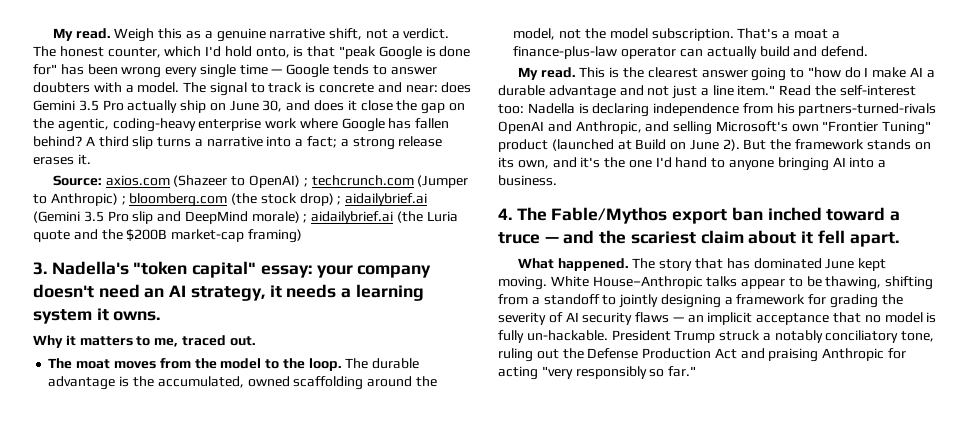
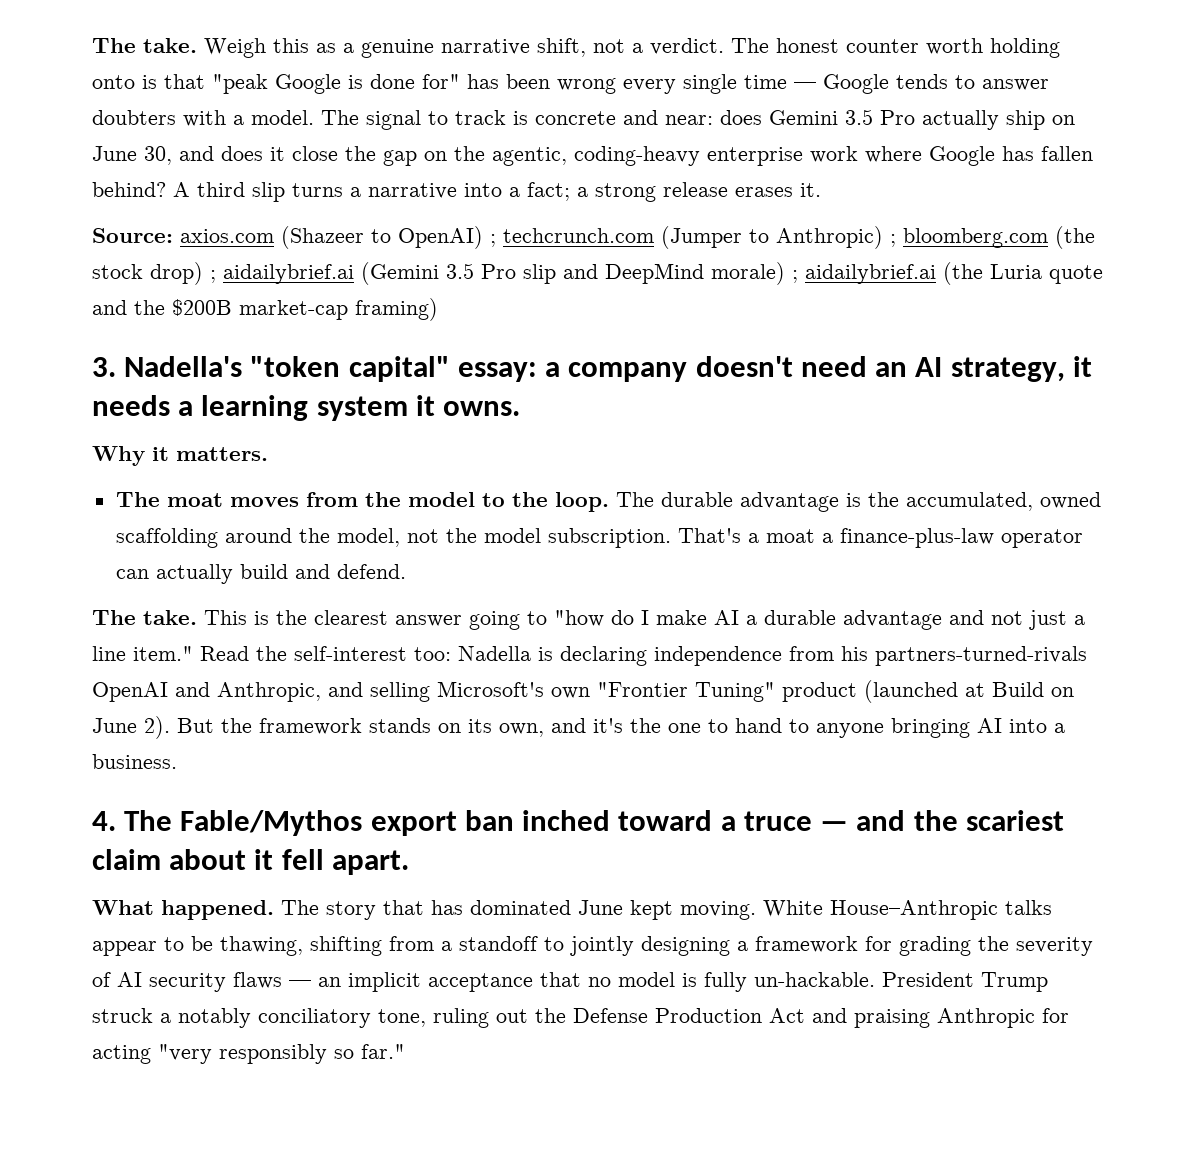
[52,28,111,41] My read. -> [92,38,197,53] The take.
[107,46,290,58] counter, which I'd hold onto, -> [846,38,1060,58] [92,75,135,89] counter worth holding onto
[316,265,353,278] your -> [545,362,561,377] a
[79,335,256,347] matters to me, traced out. -> [176,447,268,461] matters.
[517,67,576,80] My read. -> [92,610,197,625] The take.
[655,157,672,168] I'd -> [708,719,728,733] to

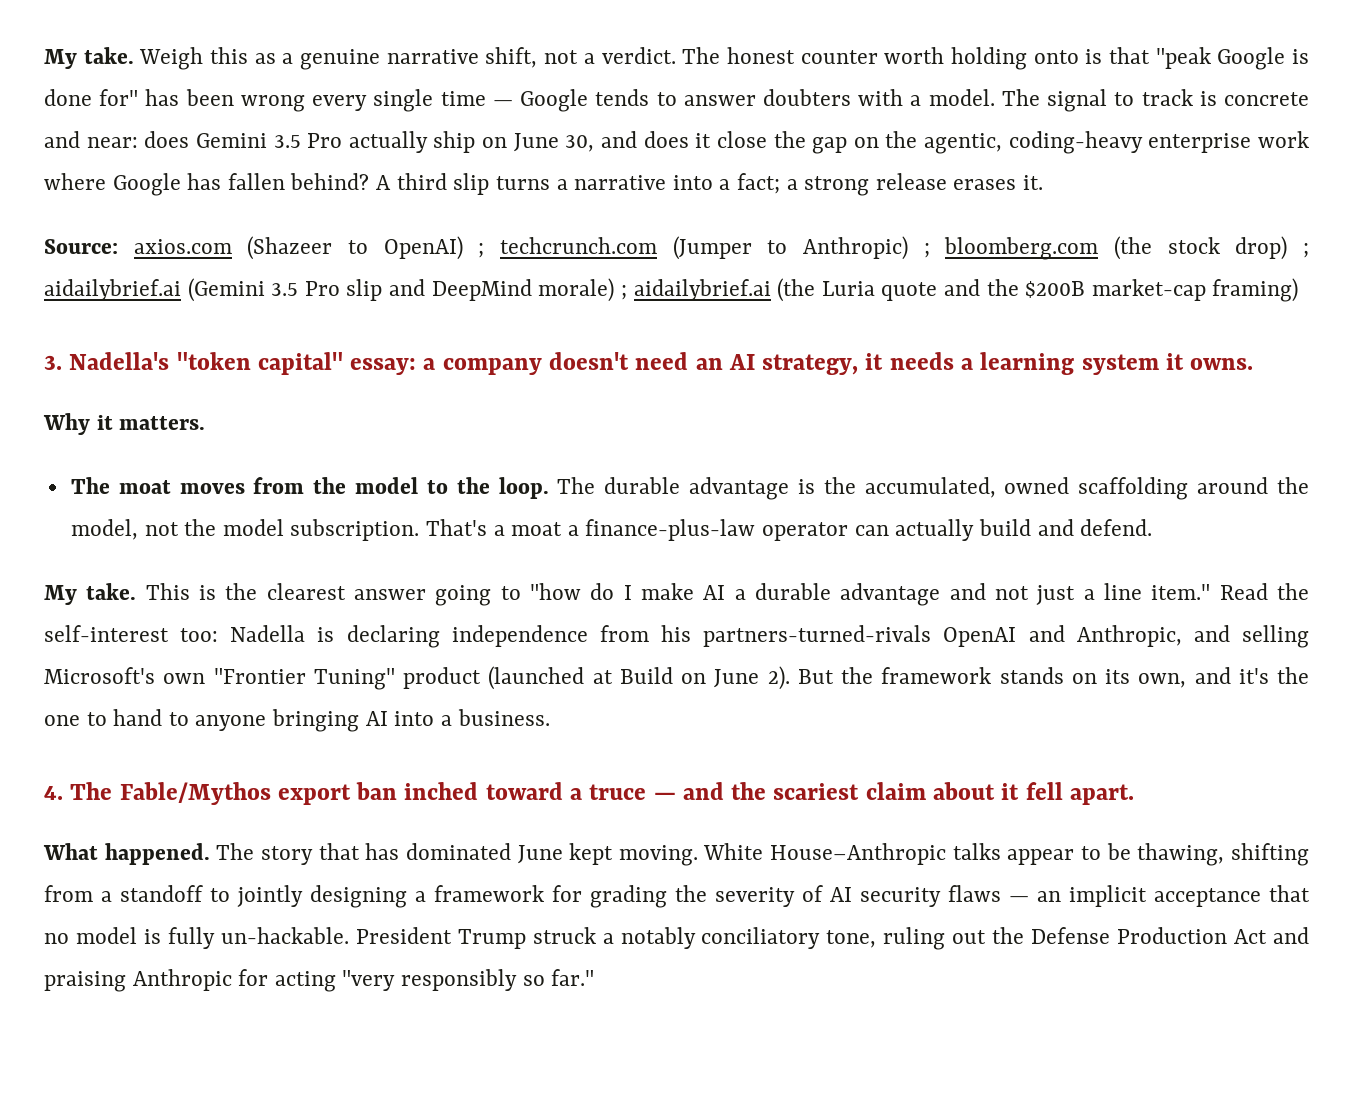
[92,38,136,53] The -> [44,49,77,69] My
[92,610,136,625] The -> [44,585,77,605] My

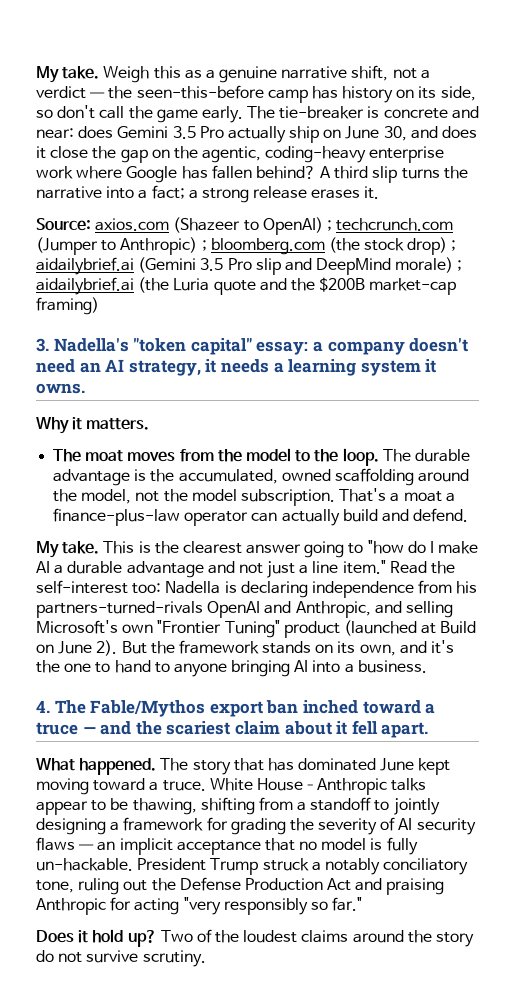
[601,47,1309,70] [44,89,1193,112] verdict. The honest counter worth holding onto is that "peak Google is done for" has been wrong every single time — Google tends to answer doubters with a model. The signal to track -> [36,85,476,103] [36,105,365,123] verdict — the seen-this-before camp has history on its side, so don't call the game early. The tie-breaker
[556,179,568,190] a -> [443,166,468,179] the
[618,845,698,866] moving. -> [36,778,206,795] moving toward a truce.
(595, 977) none -> [36,929,475,947] [36,950,206,967] // Does it hold up? Two of the loudest claims around the story do not survive scrutiny.

